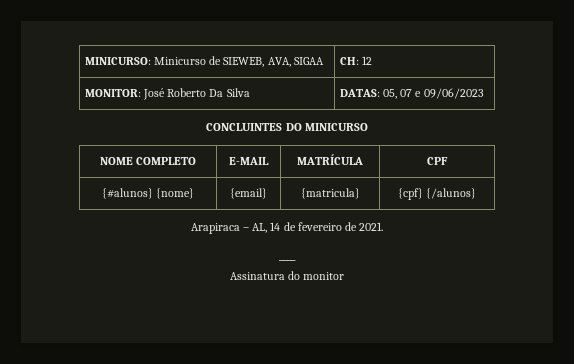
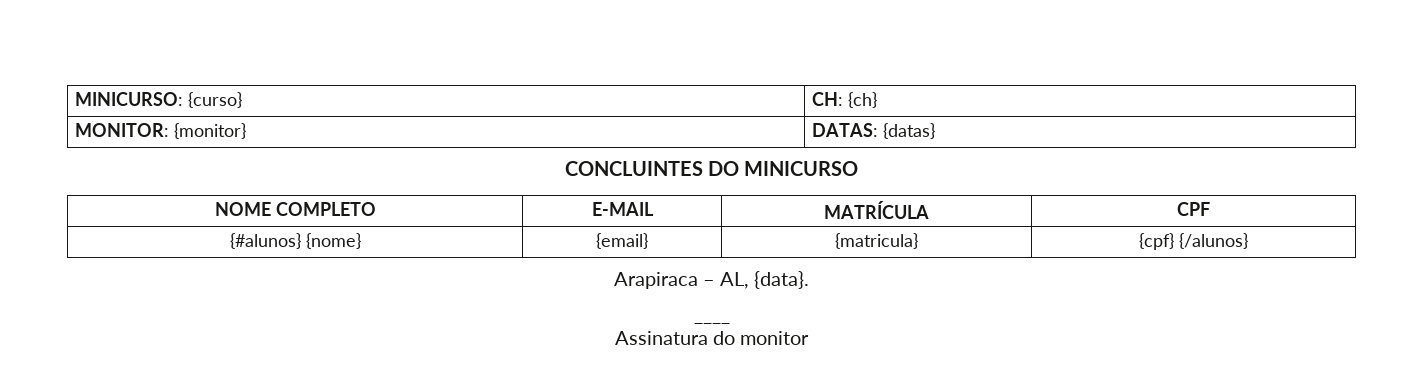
[153,56,324,67] Minicurso de SIEWEB, AVA, SIGAA -> [188,92,243,108] {curso}
[361,56,372,65] 12 -> [848,92,878,108] {ch}
[142,88,250,100] [339,88,484,99] José Roberto Da Silva | DATAS: 05, 07 e 09/06/2023 -> [174,123,247,139] [812,123,936,139] {monitor} | DATAS: {datas}
[270,222,384,231] 14 de fevereiro de 2021. -> [754,271,810,289] {data}.

